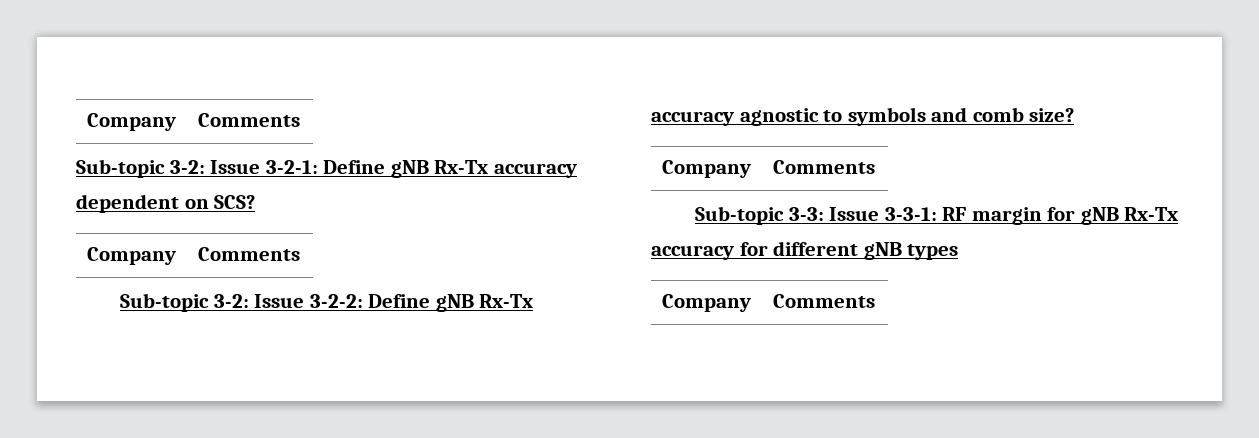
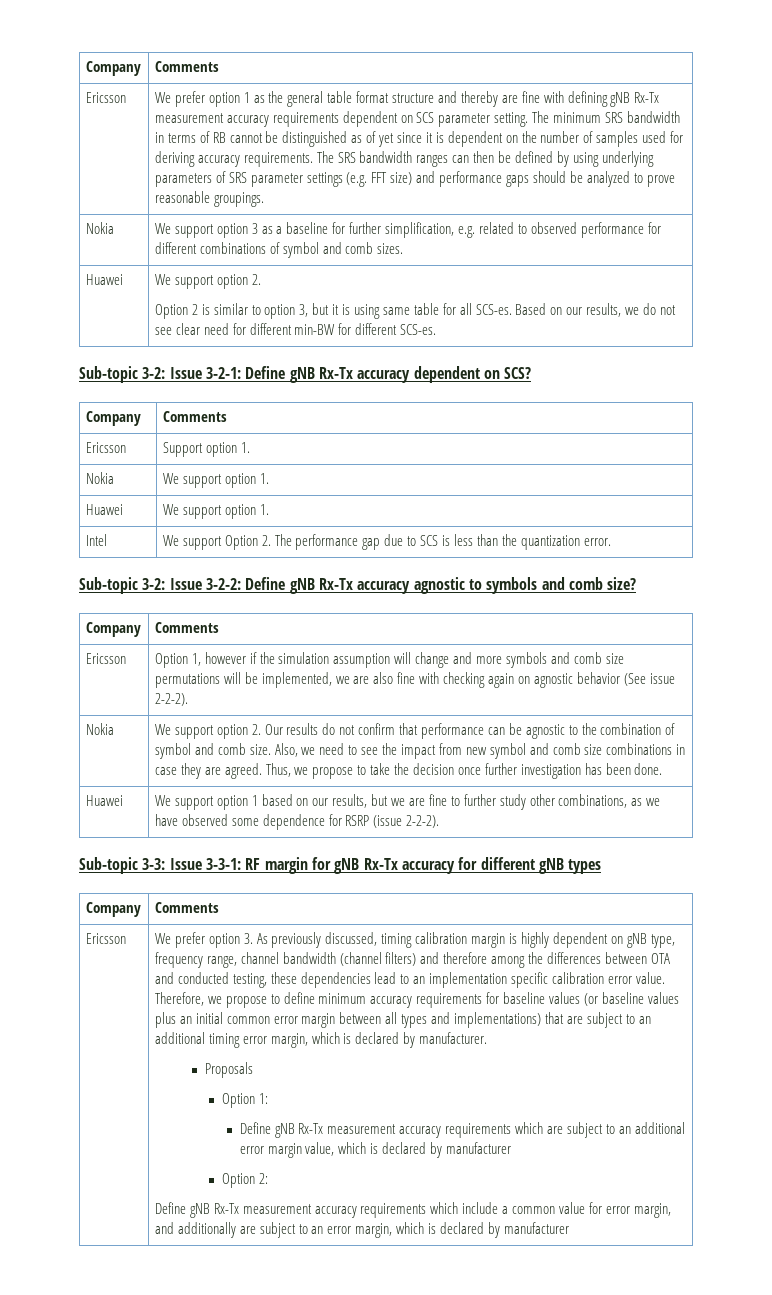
[86,113,176,131] [197,113,300,127] Company | Comments -> [85,61,141,76] [154,61,219,72] [85,92,126,103] [154,91,660,107] [154,111,680,127] [154,131,684,147] [154,151,654,167] [154,171,675,187] [154,191,264,207] [85,222,114,234] [154,222,661,238] [154,242,404,258] [85,274,123,285] [154,274,261,289] [154,303,676,319] [154,323,437,335] Company | Comments // Ericsson | We prefer option 1 as the general table format structure and thereby are fine with defining gNB Rx-Tx measurement accuracy requirements dependent on SCS parameter setting. The minimum SRS bandwidth in terms of RB cannot be distinguished as of yet since it is dependent on the number of samples used for deriving accuracy requirements. The SRS bandwidth ranges can then be defined by using underlying parameters of SRS parameter settings (e.g. FFT size) and performance gaps should be analyzed to prove reasonable groupings. // Nokia | We support option 3 as a baseline for further simplification, e.g. related to observed performance for different combinations of symbol and comb sizes. // Huawei | We support option 2. // Option 2 is similar to option 3, but it is using same table for all SCS-es. Based on our results, we do not see clear need for different min-BW for different SCS-es.
(300, 254) none -> [85,442,126,453] [162,442,250,457] [85,472,114,484] [162,473,269,488] [85,504,123,515] [162,504,269,519] [85,534,107,546] [162,534,611,550] // Ericsson | Support option 1. // Nokia | We support option 1. // Huawei | We support option 1. // Intel | We support Option 2. The performance gap due to SCS is less than the quantization error.
(875, 167) none -> [85,653,126,664] [154,652,624,668] [154,672,675,688] [154,693,188,706] [85,723,114,735] [154,723,676,739] [154,743,686,759] [154,763,663,779] [85,795,123,806] [154,794,661,810] [154,814,440,830] // Ericsson | Option 1, however if the simulation assumption will change and more symbols and comb size permutations will be implemented, we are also fine with checking again on agnostic behavior (See issue 2-2-2). // Nokia | We support option 2. Our results do not confirm that performance can be agnostic to the combination of symbol and comb size. Also, we need to see the impact from new symbol and comb size combinations in case they are agreed. Thus, we propose to take the decision once further investigation has been done. // Huawei | We support option 1 based on our results, but we are fine to further study other combinations, as we have observed some dependence for RSRP (issue 2-2-2).
(875, 301) none -> [85,933,126,944] [154,932,675,948] [154,952,670,968] [154,972,665,988] [154,992,679,1008] [154,1012,651,1028] [154,1032,488,1048] [205,1062,254,1078] [222,1093,269,1108] [239,1122,685,1138] [239,1142,511,1158] [222,1173,269,1188] [154,1202,671,1218] [154,1222,569,1238] // Ericsson | We prefer option 3. As previously discussed, timing calibration margin is highly dependent on gNB type, frequency range, channel bandwidth (channel filters) and therefore among the differences between OTA and conducted testing, these dependencies lead to an implementation specific calibration error value. Therefore, we propose to define minimum accuracy requirements for baseline values (or baseline values plus an initial common error margin between all types and implementations) that are subject to an additional timing error margin, which is declared by manufacturer. // Proposals // Option 1: // Define gNB Rx-Tx measurement accuracy requirements which are subject to an additional error margin value, which is declared by manufacturer // Option 2: // Define gNB Rx-Tx measurement accuracy requirements which include a common value for error margin, and additionally are subject to an error margin, which is declared by manufacturer

